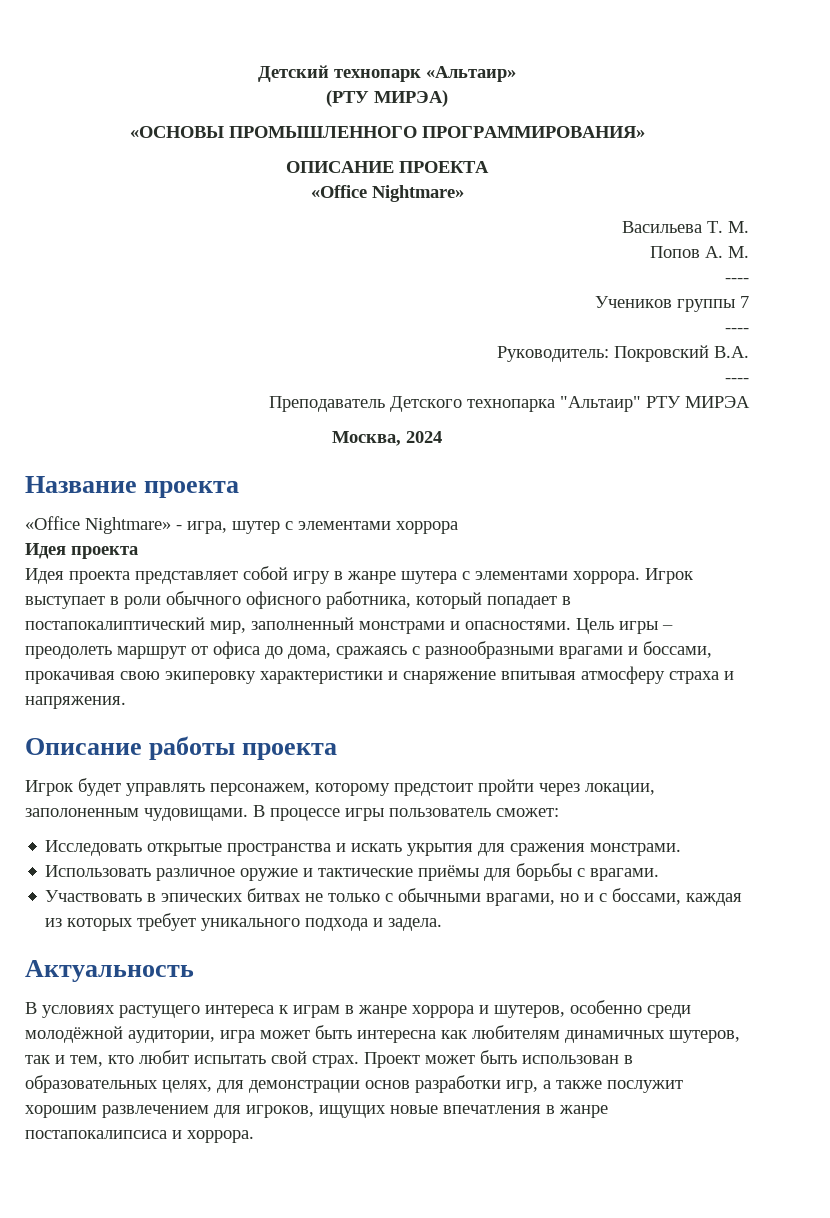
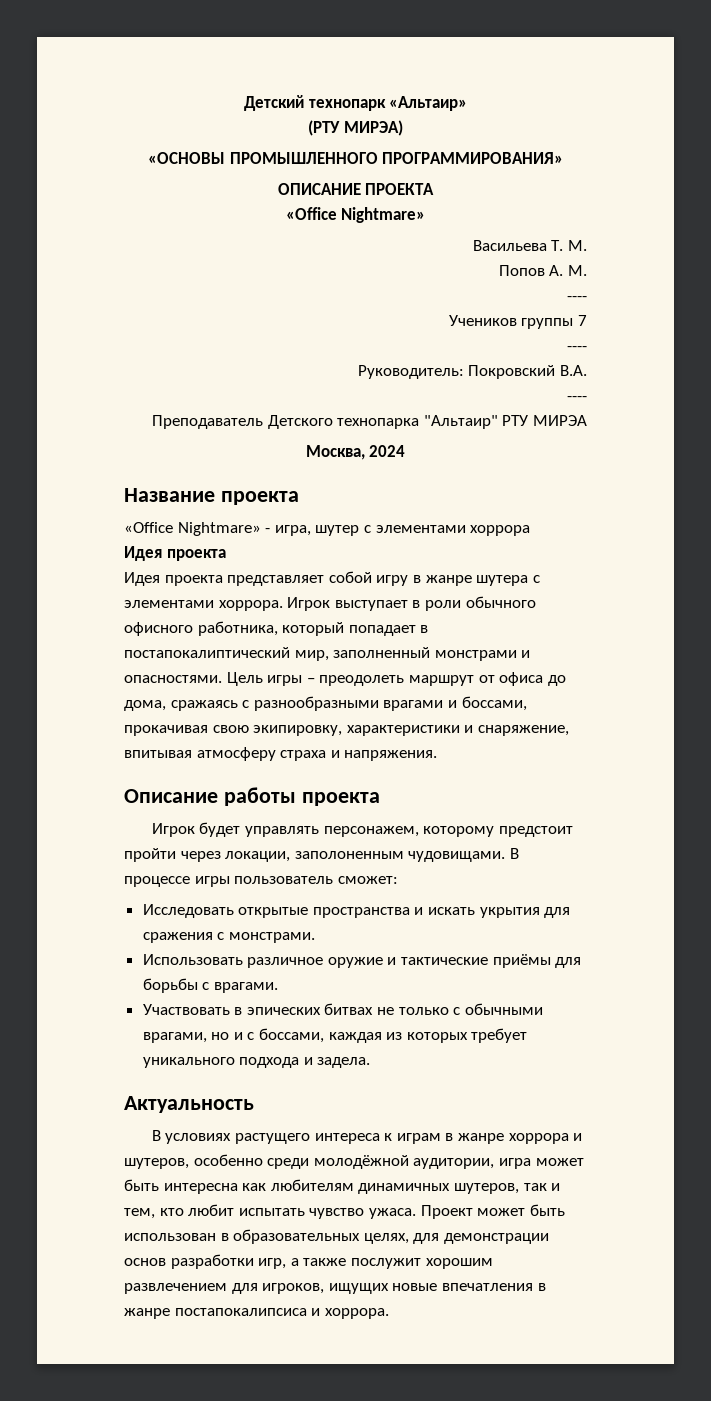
[165,671,256,684] экиперовку -> [253,725,343,736] экипировку,
[403,671,496,684] снаряжение -> [477,725,569,736] снаряжение,
(586, 849) none -> [217,932,225,940] с
[271,1051,359,1068] свой страх. -> [309,1208,416,1219] чувство ужаса.

